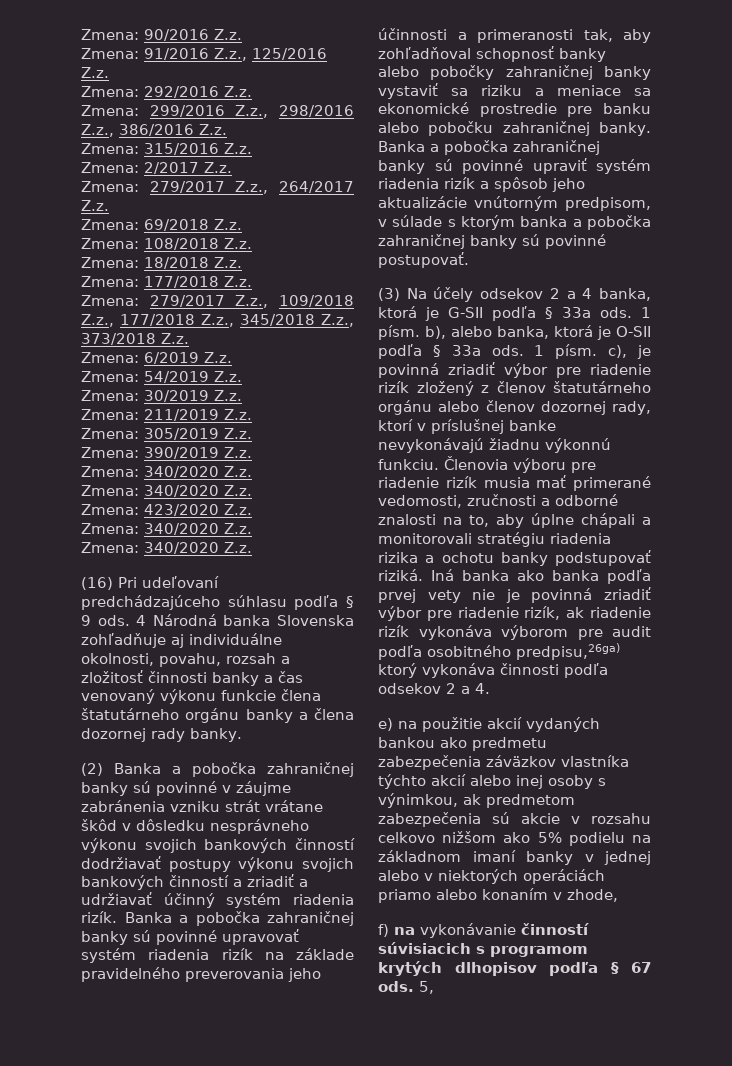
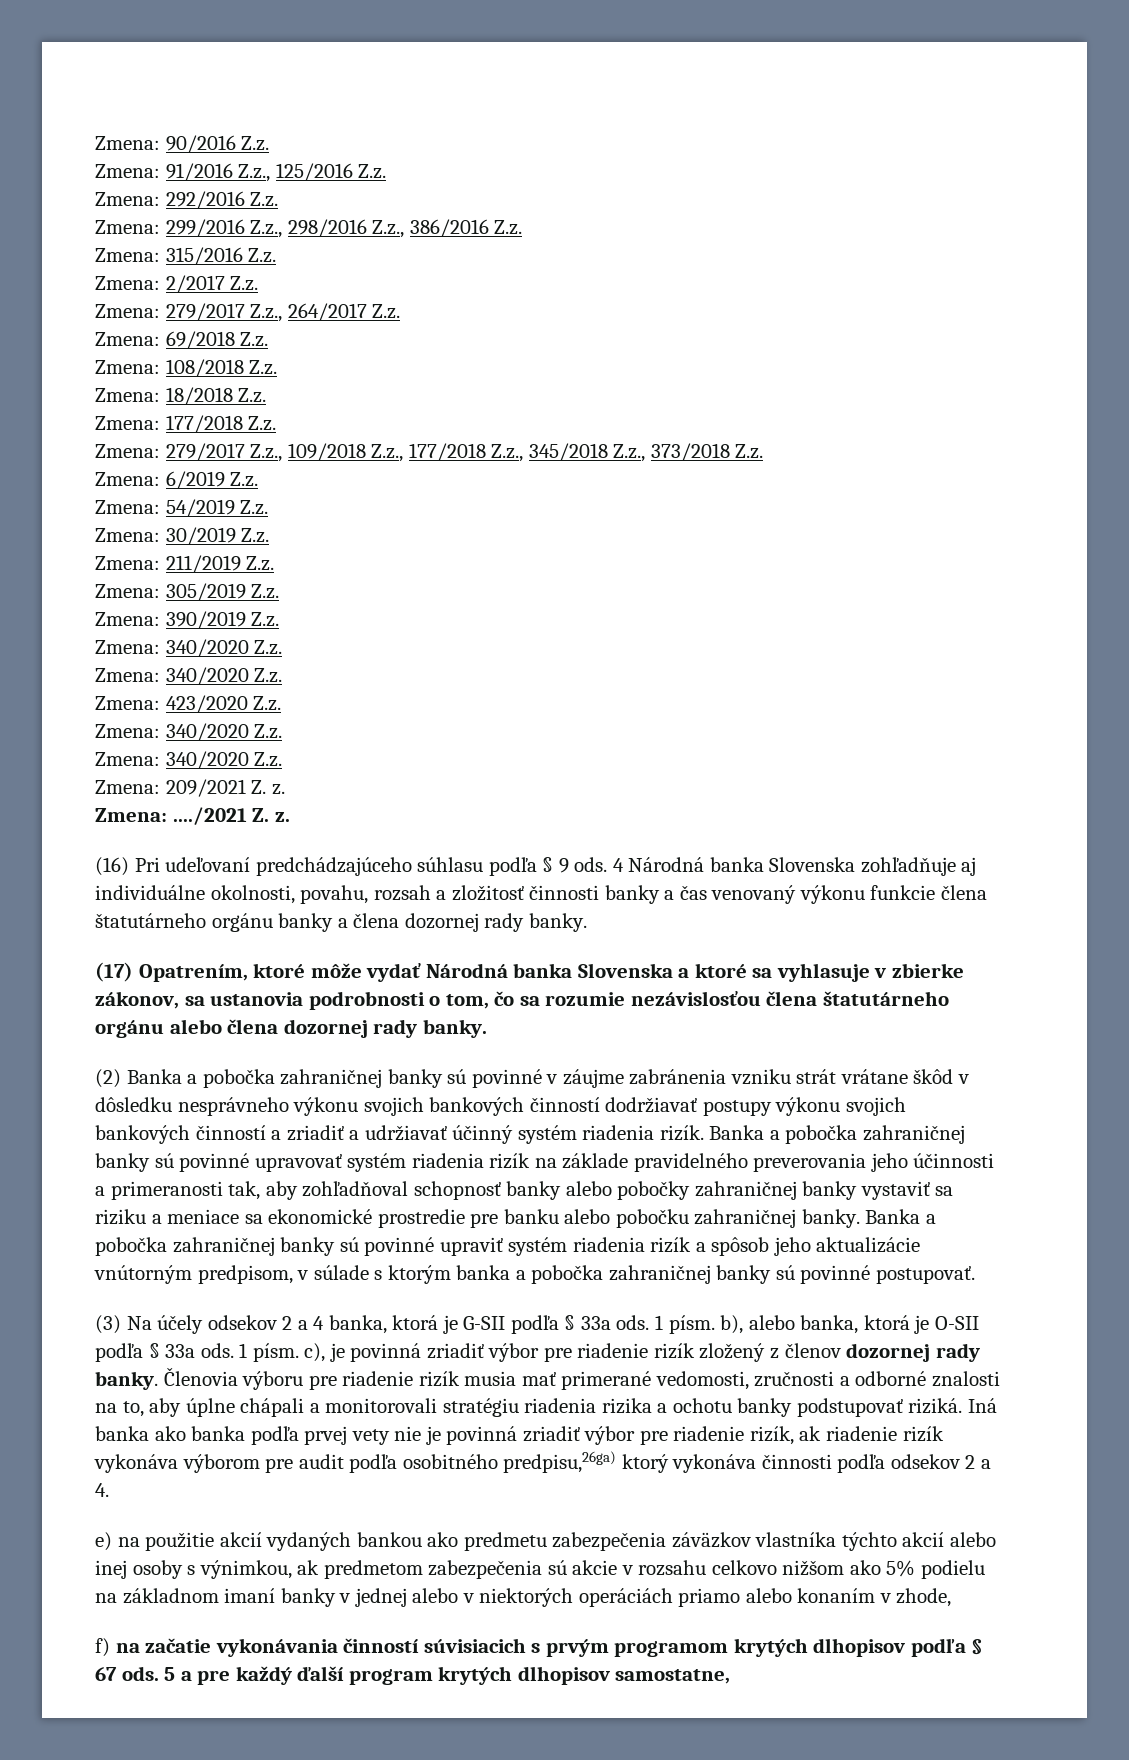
(252, 547) none -> [95,779,285,797] [95,807,290,825] // Zmena: 209/2021 Z. z. // Zmena: ..../2021 Z. z.
(242, 735) none -> [95,962,964,982] [95,991,949,1010] [95,1019,487,1038] // (17) Opatrením, ktoré môže vydať Národná banka Slovenska a ktoré sa vyhlasuje v zbierke zákonov, sa ustanovia podrobnosti o tom, čo sa rozumie nezávislosťou člena štatutárneho orgánu alebo člena dozornej rady banky.
[553,381,651,393] [378,400,651,415] [378,419,556,434] [378,438,611,453] [378,459,439,470] štatutárneho orgánu alebo členov dozornej rady, ktorí v príslušnej banke nevykonávajú žiadnu výkonnú funkciu. -> [846,1343,980,1362] [95,1371,158,1390] dozornej rady banky.
[420,923,516,938] vykonávanie -> [145,1638,338,1657] začatie vykonávania
(485, 950) none -> [545,1639,609,1657] prvým
[419,981,434,994] 5, -> [164,1666,731,1685] 5 a pre každý ďalší program krytých dlhopisov samostatne,

